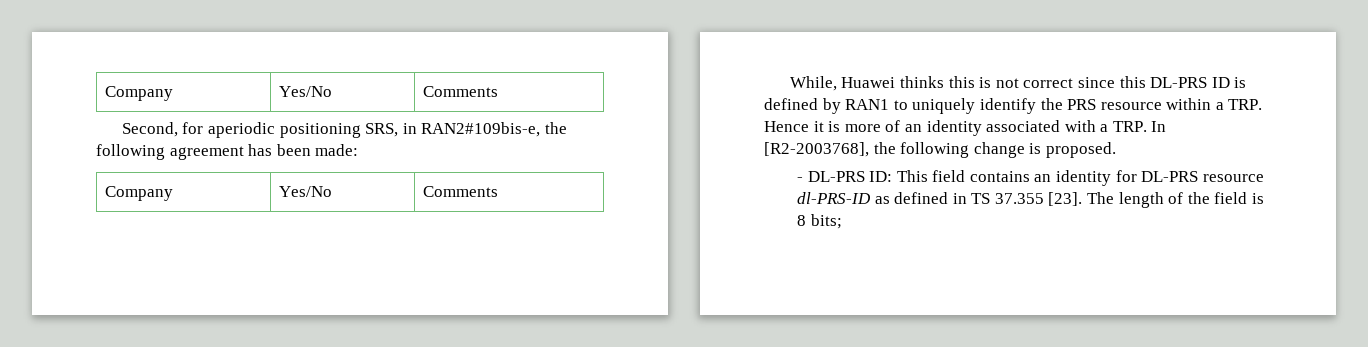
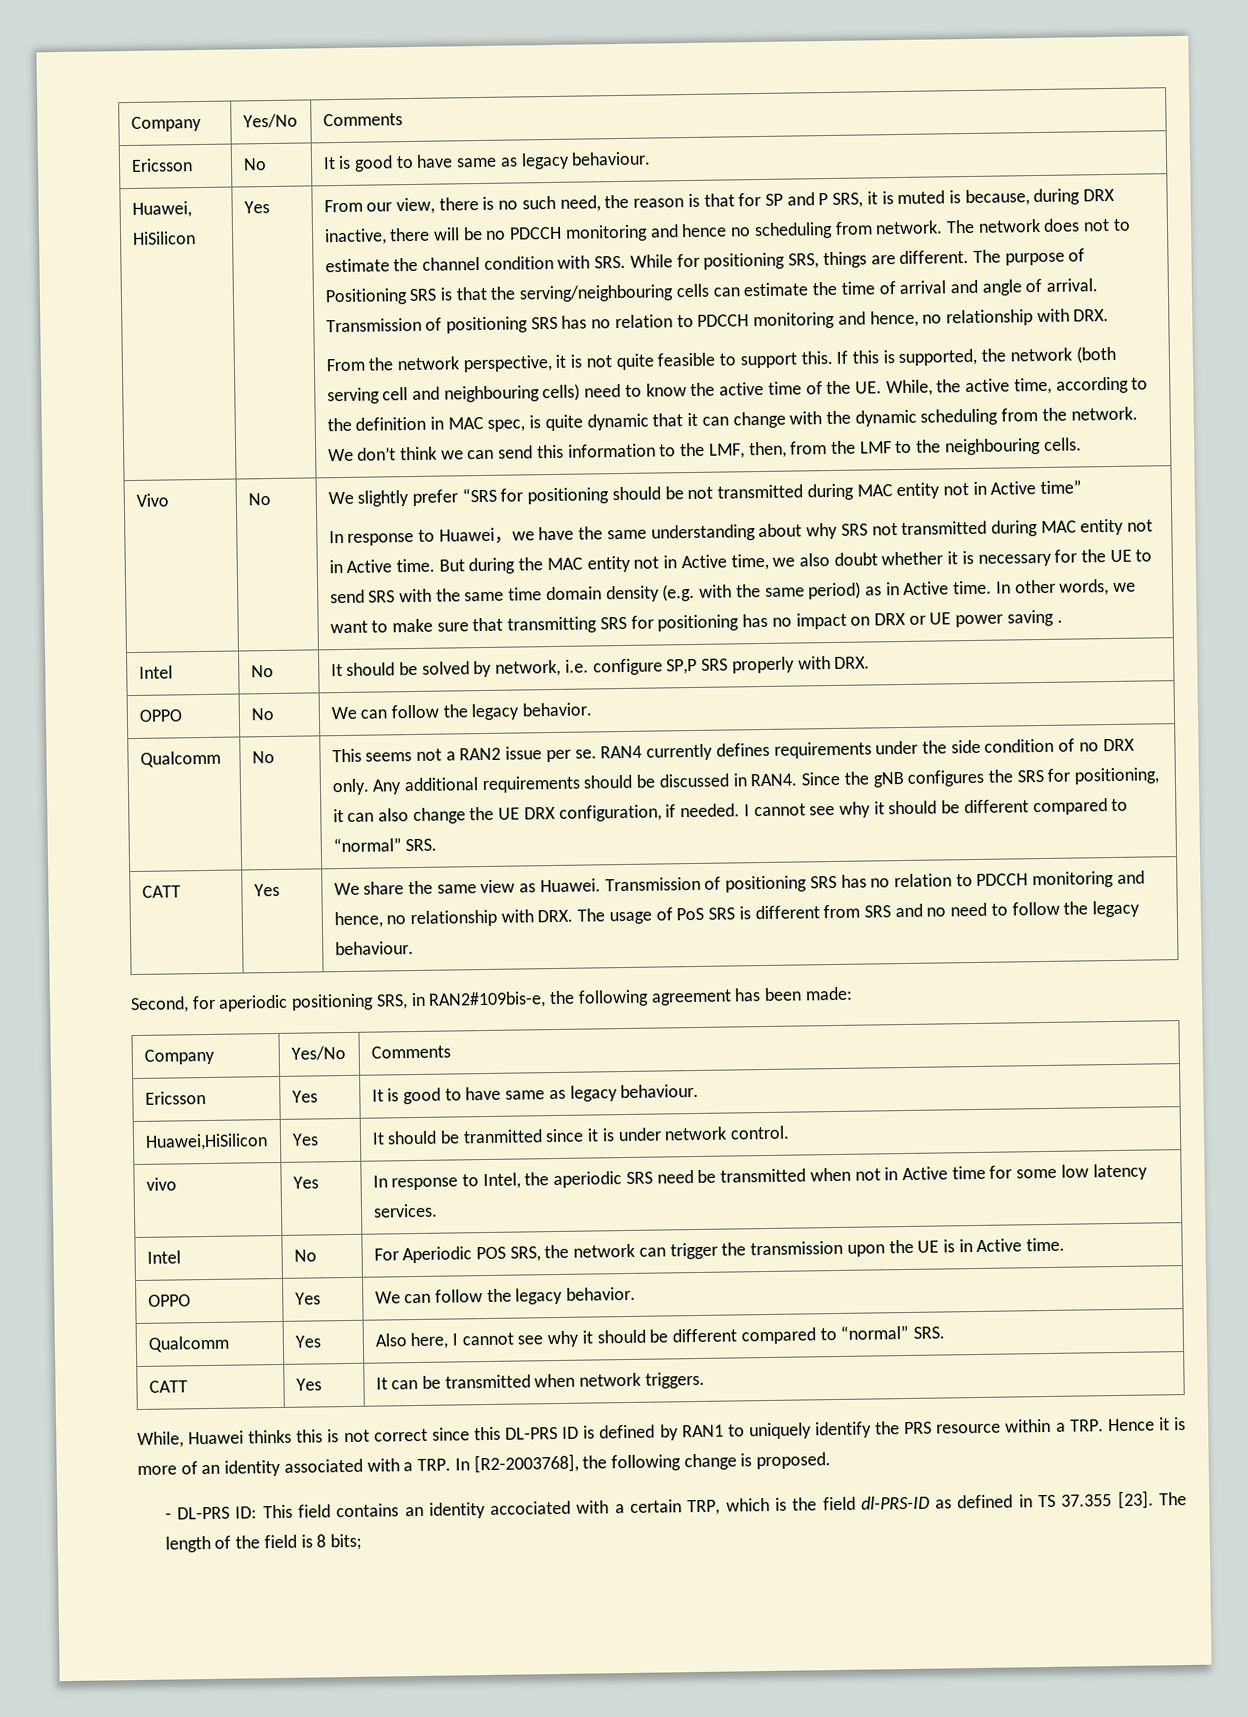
[105,86,174,101] [279,86,333,97] [423,86,499,97] Company | Yes/No | Comments -> [130,115,202,132] [242,113,298,129] [322,113,403,127] [130,158,193,172] [242,158,267,171] [322,151,652,172] [131,201,192,218] [131,231,196,245] [243,201,270,214] [323,188,1116,215] [323,218,1131,246] [324,248,1086,273] [324,278,1099,306] [325,308,1110,334] [325,345,1116,373] [326,376,1149,405] [326,406,1138,432] [327,437,1082,462] [135,493,169,507] [247,493,271,506] [327,479,1083,507] [328,518,1154,546] [328,549,1153,575] [329,579,1137,604] [329,609,1063,634] [138,665,173,679] [250,665,274,678] [330,656,871,678] [138,709,182,722] [250,707,274,721] [330,702,593,721] [139,750,221,768] [251,750,275,764] [331,738,1135,763] [331,767,1160,796] [332,798,1129,825] [332,837,438,853] [141,885,181,898] [253,883,280,897] [333,870,1145,896] [333,900,1141,929] [334,941,414,956] Company | Yes/No | Comments // Ericsson | No | It is good to have same as legacy behaviour. // Huawei, HiSilicon | Yes | From our view, there is no such need, the reason is that for SP and P SRS, it is muted is because, during DRX inactive, there will be no PDCCH monitoring and hence no scheduling from network. The network does not to estimate the channel condition with SRS. While for positioning SRS, things are different. The purpose of Positioning SRS is that the serving/neighbouring cells can estimate the time of arrival and angle of arrival. Transmission of positioning SRS has no relation to PDCCH monitoring and hence, no relationship with DRX. // From the network perspective, it is not quite feasible to support this. If this is supported, the network (both serving cell and neighbouring cells) need to know the active time of the UE. While, the active time, according to the definition in MAC spec, is quite dynamic that it can change with the dynamic scheduling from the network. We don’t think we can send this information to the LMF, then, from the LMF to the neighbouring cells. // Vivo | No | We slightly prefer “SRS for positioning should be not transmitted during MAC entity not in Active time” // In response to Huawei，we have the same understanding about why SRS not transmitted during MAC entity not in Active time. But during the MAC entity not in Active time, we also doubt whether it is necessary for the UE to send SRS with the same time domain density (e.g. with the same period) as in Active time. In other words, we want to make sure that transmitting SRS for positioning has no impact on DRX or UE power saving . // Intel | No | It should be solved by network, i.e. configure SP,P SRS properly with DRX. // OPPO | No | We can follow the legacy behavior. // Qualcomm | No | This seems not a RAN2 issue per se. RAN4 currently defines requirements under the side condition of no DRX only. Any additional requirements should be discussed in RAN4. Since the gNB configures the SRS for positioning, it can also change the UE DRX configuration, if needed. I cannot see why it should be different compared to “normal” SRS. // CATT | Yes | We share the same view as Huawei. Transmission of positioning SRS has no relation to PDCCH monitoring and hence, no relationship with DRX. The usage of PoS SRS is different from SRS and no need to follow the legacy behaviour.
(499, 191) none -> [144,1091,206,1105] [291,1090,318,1103] [371,1083,700,1105] [144,1133,268,1151] [291,1133,319,1146] [371,1125,791,1145] [145,1177,177,1191] [292,1176,319,1189] [372,1163,1148,1191] [372,1203,438,1218] [146,1250,181,1264] [293,1249,317,1262] [373,1237,1066,1264] [147,1294,191,1307] [294,1292,321,1305] [374,1286,637,1305] [147,1335,230,1353] [294,1335,321,1348] [374,1324,945,1350] [148,1380,188,1393] [295,1378,322,1391] [375,1371,705,1390] // Ericsson | Yes | It is good to have same as legacy behaviour. // Huawei,HiSilicon | Yes | It should be tranmitted since it is under network control. // vivo | Yes | In response to Intel, the aperiodic SRS need be transmitted when not in Active time for some low latency services. // Intel | No | For Aperiodic POS SRS, the network can trigger the transmission upon the UE is in Active time. // OPPO | Yes | We can follow the legacy behavior. // Qualcomm | Yes | Also here, I cannot see why it should be different compared to “normal” SRS. // CATT | Yes | It can be transmitted when network triggers.
[1115,170,1264,182] for DL-PRS resource -> [490,1496,856,1516] accociated with a certain TRP, which is the field

